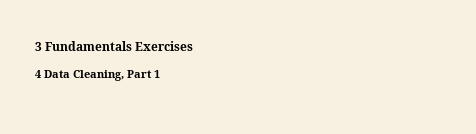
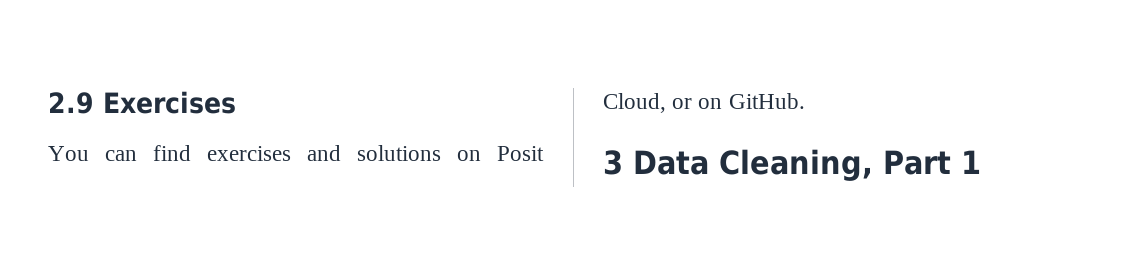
[35,41,133,51] 3 Fundamentals -> [48,92,94,114] 2.9
[35,70,41,78] 4 -> [48,145,544,161] [603,93,805,113] [603,150,623,175] You can find exercises and solutions on Posit Cloud, or on GitHub. // 3

